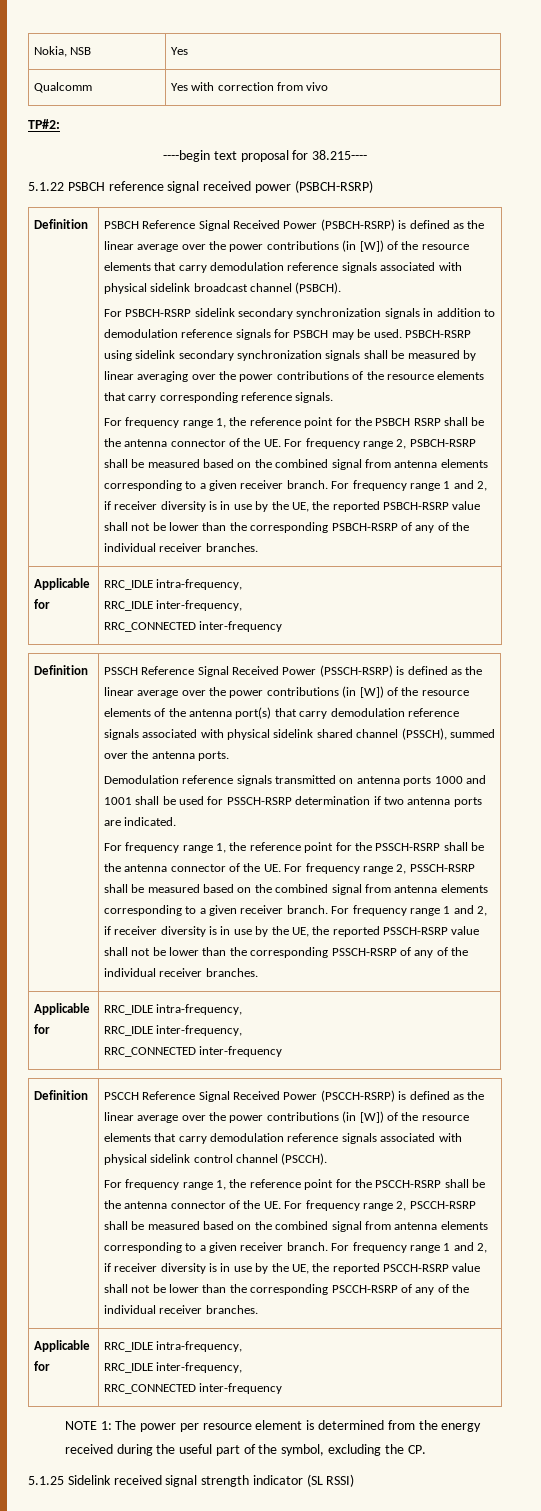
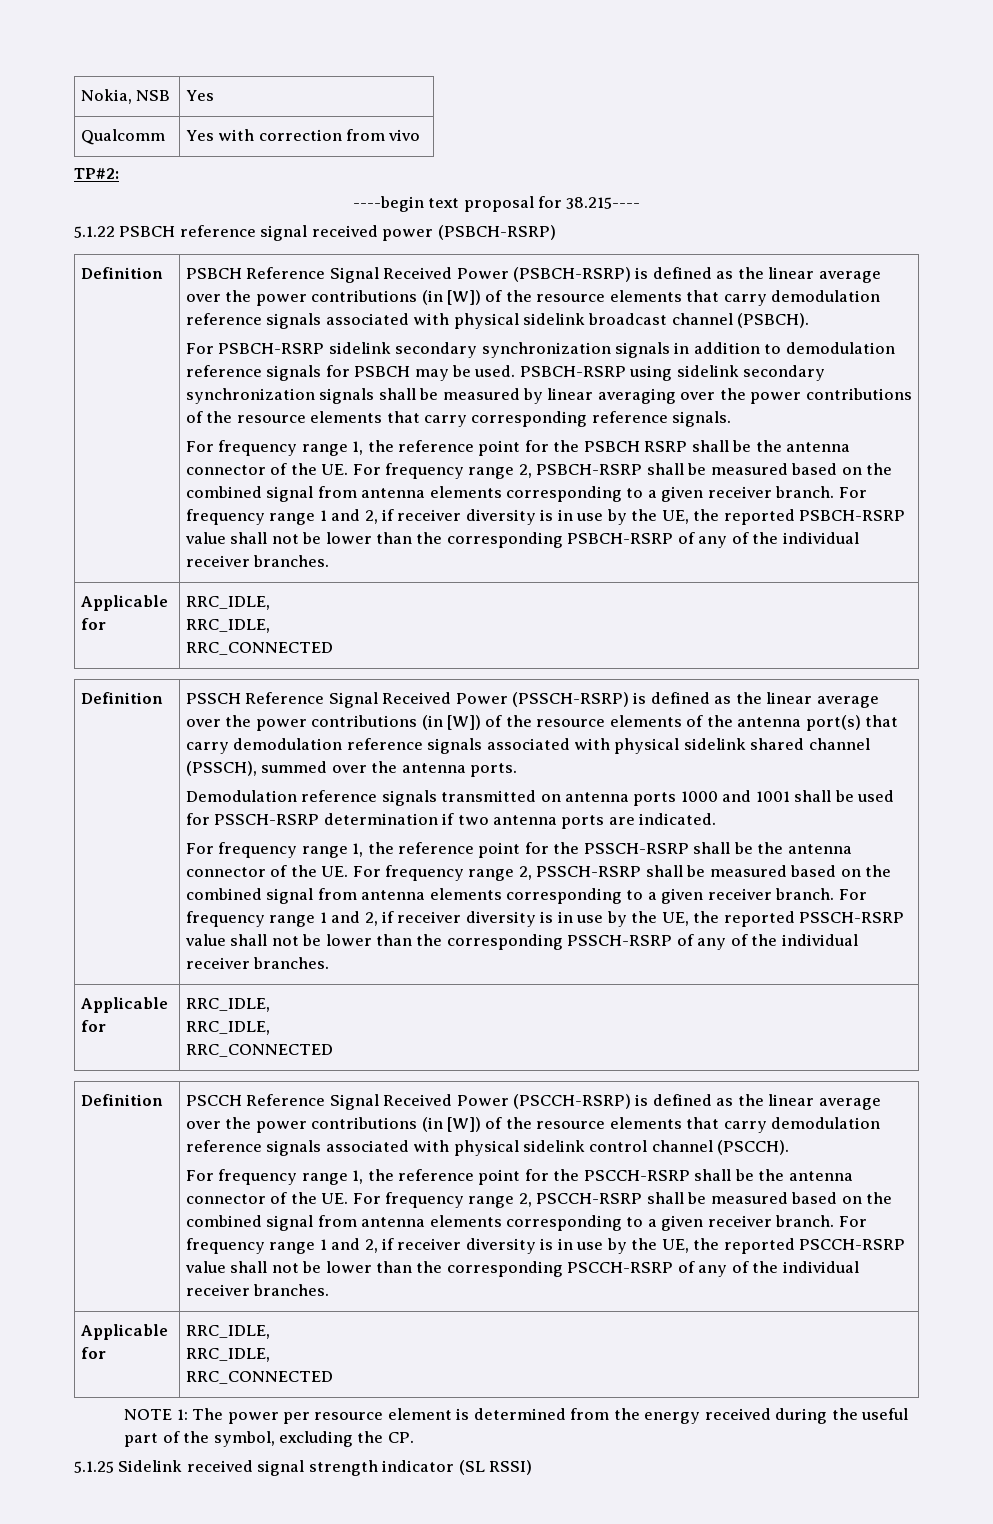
[103,579,243,590] [103,600,243,611] [103,621,283,632] RRC_IDLE intra-frequency, // RRC_IDLE inter-frequency, // RRC_CONNECTED inter-frequency -> [185,596,270,610] [185,619,270,633] [185,642,333,655] RRC_IDLE, // RRC_IDLE, // RRC_CONNECTED
[103,1004,243,1015] [103,1025,243,1036] [103,1046,283,1057] RRC_IDLE intra-frequency, // RRC_IDLE inter-frequency, // RRC_CONNECTED inter-frequency -> [185,998,270,1012] [185,1021,270,1035] [185,1044,333,1057] RRC_IDLE, // RRC_IDLE, // RRC_CONNECTED
[103,1341,243,1352] [103,1362,243,1373] [103,1383,283,1394] RRC_IDLE intra-frequency, // RRC_IDLE inter-frequency, // RRC_CONNECTED inter-frequency -> [185,1325,270,1339] [185,1348,270,1362] [185,1371,333,1384] RRC_IDLE, // RRC_IDLE, // RRC_CONNECTED

